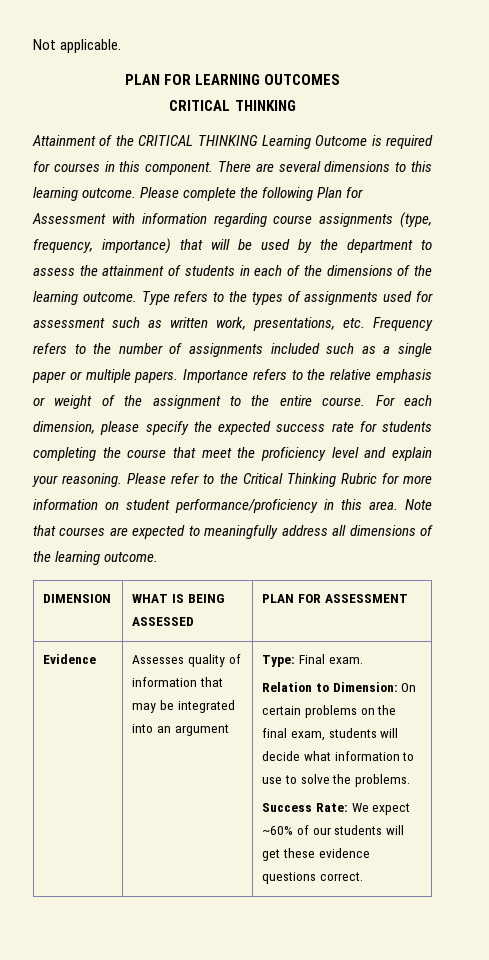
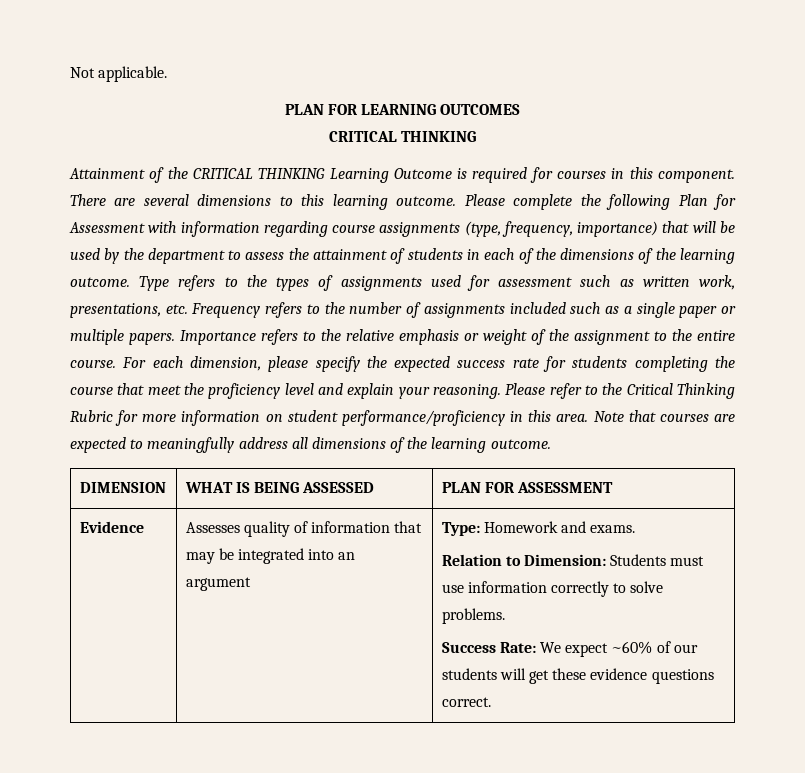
[298,654,363,664] Final exam. -> [483,521,636,533] Homework and exams.
[401,683,417,692] [262,705,397,718] [262,728,399,741] [262,751,415,761] [262,777,283,784] On certain problems on the final exam, students will decide what information to use -> [610,554,705,566] [441,581,610,597] Students must use information correctly
[332,774,352,784] the -> (664, 587) none

